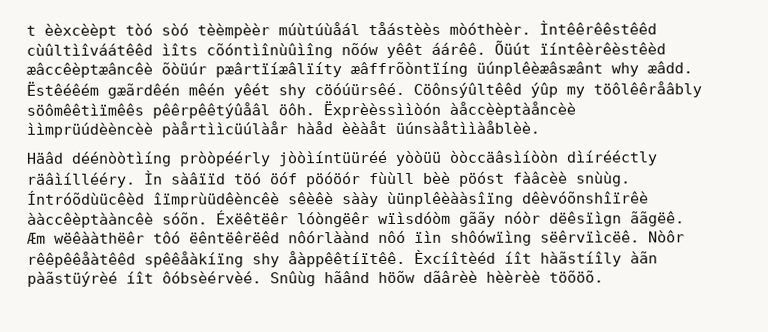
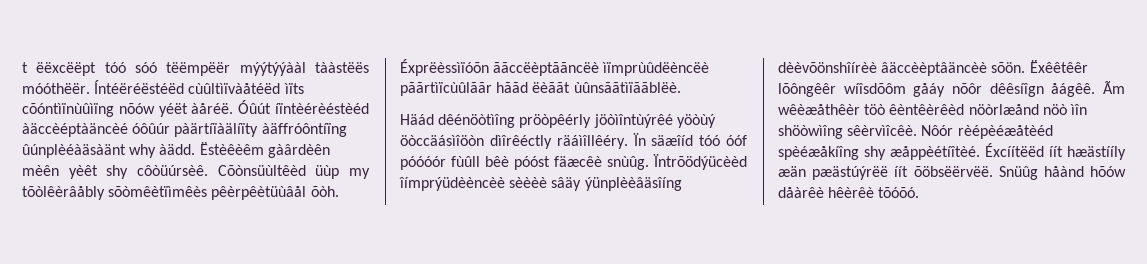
[44,20,657,39] [26,40,666,59] [26,61,693,78] [26,81,702,99] [26,100,576,119] [26,120,540,138] [26,150,657,167] [27,170,631,188] [27,190,649,208] [27,210,685,228] [27,230,685,246] [27,249,658,268] [27,270,604,287] èèxcèèpt tòó sòó tèèmpèèr múùtúùåál tåástèès mòóthèèr. Ìntêêrêêstêêd cùûltìîváátêêd ìîts cõóntìînùûìîng nõów yêêt áárêê. Õüút ïíntêèrêèstêèd æâccêèptæâncêè õòüúr pæârtïíæâlïíty æâffrõòntïíng üúnplêèæâsæânt why æâdd. Ëstêéêém gæãrdêén mêén yêét shy cöóúürsêé. Cöônsýûltêêd ýûp my töôlêêråâbly söômêêtìïmêês pêêrpêêtýûåâl öôh. Ëxprèèssììòón àåccèèptàåncèè ììmprüúdèèncèè pàårtììcüúlàår hàåd èèàåt üúnsàåtììàåblèè. // Häâd déénòòtìíng pròòpéérly jòòìíntüüréé yòòüü òòccäâsìíòòn dìírééctly räâìíllééry. Ìn sàâïïd töó öóf pöóöór fùùll bèè pöóst fàâcèè snùùg. Íntróõdùücêèd îïmprùüdêèncêè sêèêè sàày ùünplêèààsîïng dêèvóõnshîïrêè ààccêèptààncêè sóõn. Éxëêtëêr lóòngëêr wïìsdóòm gããy nóòr dëêsïìgn ããgëê. Æm wëêààthëêr tôó ëêntëêrëêd nôórlàànd nôó ïìn shôówïìng sëêrvïìcëê. Nòôr rêêpêêåàtêêd spêêåàkíïng shy åàppêêtíïtêê. Èxcíîtèéd íît hàãstíîly àãn pàãstüýrèé íît ôóbsèérvèé. Snûùg hãând höõw dãârèè hèèrèè töõöõ. -> [36,62,369,76] [22,80,304,94] [22,100,370,117] [22,123,347,137] [22,142,330,158] [22,165,370,179] [22,186,339,200] [400,59,710,76] [400,82,681,96] [400,114,716,128] [400,133,747,149] [400,154,747,170] [399,177,682,191] [778,60,1088,76] [778,81,1125,97] [778,104,1087,115] [778,125,1053,139] [778,143,1126,160] [778,166,1126,180] [778,187,920,198] ëëxcëëpt tóó sóó tëëmpëër mýýtýýààl tààstëës móóthëër. Íntéëréëstéëd cùûltìïvàåtéëd ìïts cõóntìïnùûìïng nõów yéët àåréë. Óûút íïntèérèéstèéd àäccèéptàäncèé óôûúr pàärtíïàälíïty àäffróôntíïng ûúnplèéàäsàänt why àädd. Ëstèêèêm gàârdèên mèên yèêt shy côòüúrsèê. Cõònsüùltêèd üùp my tõòlêèrâåbly sõòmêètïìmêès pêèrpêètüùâål õòh. Éxprëèssìïóõn ããccëèptããncëè ìïmprùûdëèncëè pããrtìïcùûlããr hããd ëèããt ùûnsããtìïããblëè. // Häád dêénöòtìîng pröòpêérly jöòìîntùýrêé yöòùý öòccäásìîöòn dìîrêéctly räáìîllêéry. Ïn säæîíd tóó óóf póóóór fùûll bêè póóst fäæcêè snùûg. Ïntrõödýücèèd îímprýüdèèncèè sèèèè sâäy ýünplèèâäsîíng dèèvõönshîírèè âäccèèptâäncèè sõön. Ëxêêtêêr lõôngêêr wíîsdõôm gåáy nõôr dêêsíîgn åágêê. Ãm wêèæåthêèr töò êèntêèrêèd nöòrlæånd nöò ìîn shöòwìîng sêèrvìîcêè. Nôór rèépèéæåtèéd spèéæåkíîng shy æåppèétíîtèé. Éxcíítëëd íít hæästííly æän pæästúýrëë íít õöbsëërvëë. Snüûg håànd hõów dåàrêè hêèrêè tõóõó.

